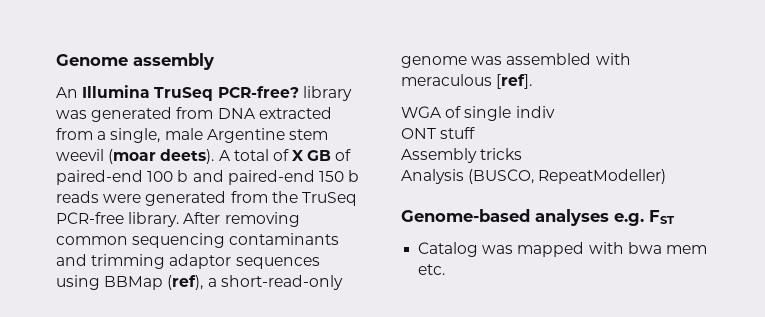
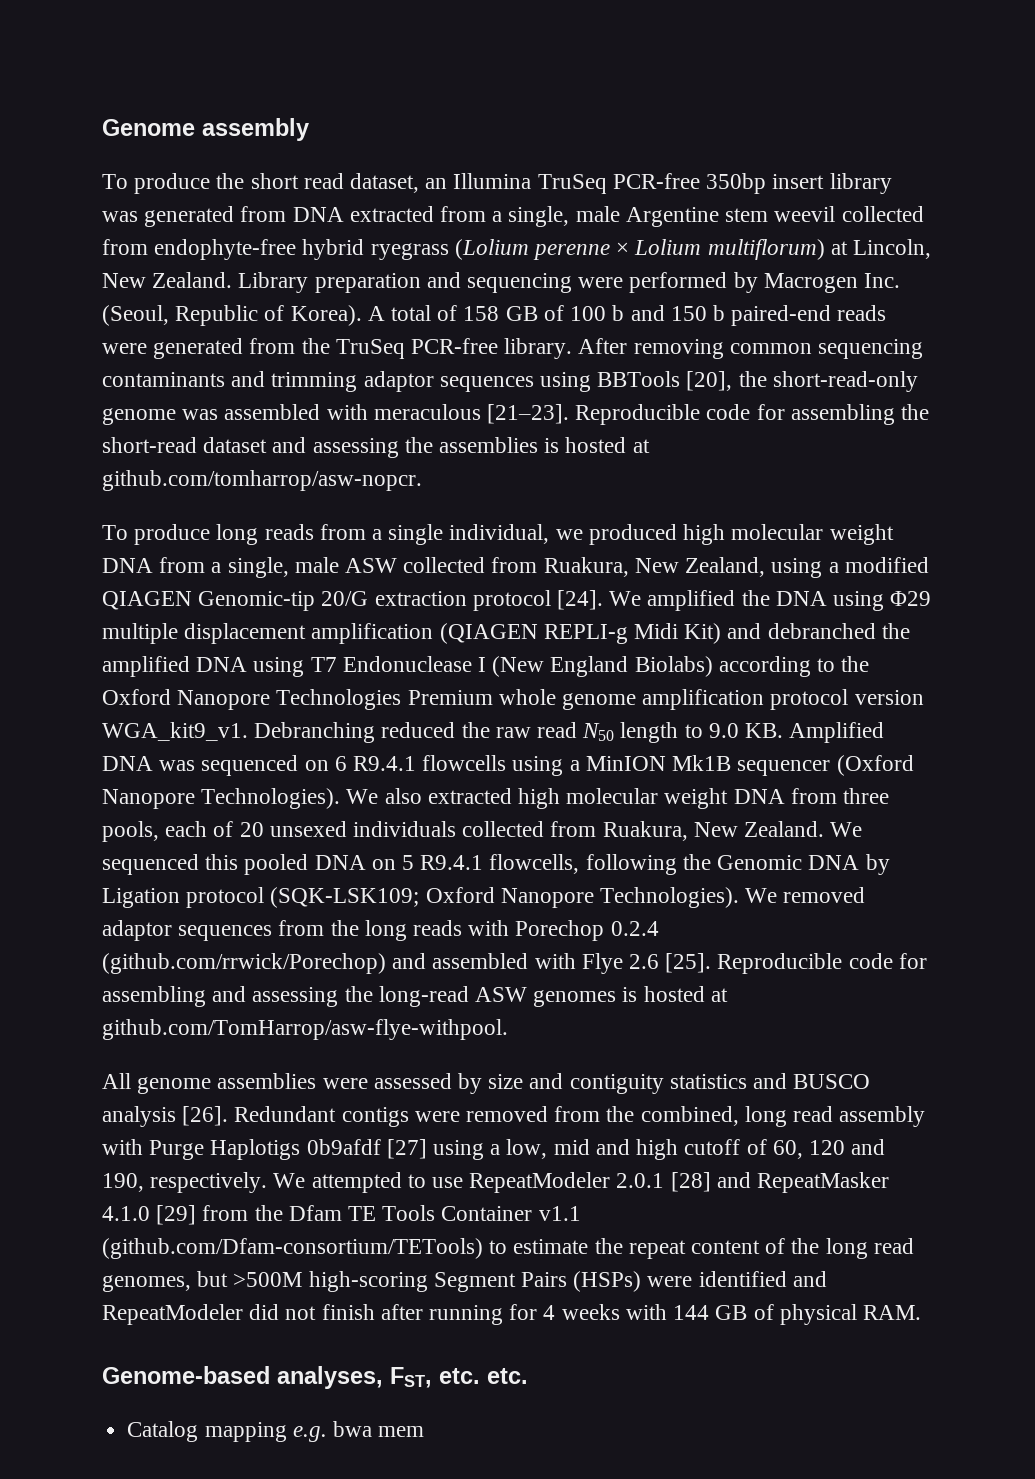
[56,85,299,101] An Illumina TruSeq PCR-free? -> [102,173,825,194] To produce the short read dataset, an Illumina TruSeq PCR-free 350bp insert
[108,149,215,164] (moar deets). -> [841,206,924,222] [102,239,932,260] [102,272,901,293] [102,305,362,326] collected from endophyte-free hybrid ryegrass (Lolium perenne × Lolium multiflorum) at Lincoln, New Zealand. Library preparation and sequencing were performed by Macrogen Inc. (Seoul, Republic of Korea).
[292,149,352,161] [56,170,143,185] X GB of paired-end -> [463,305,564,321] 158 GB of
[227,170,315,185] paired-end -> (665, 313) none
(360, 176) none -> [731,305,832,326] paired-end
[104,275,217,290] BBMap (ref), a -> [597,371,767,391] BBTools [20], the
[496,74,533,89] [401,106,555,121] [401,127,476,139] [401,148,523,163] [401,169,667,184] [401,209,675,226] [418,242,624,257] [ref]. // WGA of single indiv // ONT stuff // Assembly tricks // Analysis (BUSCO, RepeatModeller) // Genome-based analyses e.g. FST // Catalog was mapped with -> [487,404,930,425] [102,437,650,458] [102,470,422,491] [102,524,894,545] [102,557,929,578] [102,590,932,611] [102,623,910,644] [102,656,870,677] [102,689,924,710] [102,722,885,743] [102,755,914,776] [102,788,890,809] [102,821,863,842] [102,854,890,875] [102,887,866,908] [102,920,659,941] [102,953,927,974] [102,986,728,1007] [102,1019,508,1040] [102,1073,871,1094] [102,1106,926,1127] [102,1139,886,1160] [102,1172,890,1193] [102,1205,581,1225] [102,1238,914,1259] [102,1271,827,1292] [102,1304,921,1325] [102,1366,528,1389] [127,1421,327,1442] [21–23]. Reproducible code for assembling the short-read dataset and assessing the assemblies is hosted at github.com/tomharrop/asw-nopcr. // To produce long reads from a single individual, we produced high molecular weight DNA from a single, male ASW collected from Ruakura, New Zealand, using a modified QIAGEN Genomic-tip 20/G extraction protocol [24]. We amplified the DNA using Φ29 multiple displacement amplification (QIAGEN REPLI-g Midi Kit) and debranched the amplified DNA using T7 Endonuclease I (New England Biolabs) according to the Oxford Nanopore Technologies Premium whole genome amplification protocol version WGA_kit9_v1. Debranching reduced the raw read N50 length to 9.0 KB. Amplified DNA was sequenced on 6 R9.4.1 flowcells using a MinION Mk1B sequencer (Oxford Nanopore Technologies). We also extracted high molecular weight DNA from three pools, each of 20 unsexed individuals collected from Ruakura, New Zealand. We sequenced this pooled DNA on 5 R9.4.1 flowcells, following the Genomic DNA by Ligation protocol (SQK-LSK109; Oxford Nanopore Technologies). We removed adaptor sequences from the long reads with Porechop 0.2.4 (github.com/rrwick/Porechop) and assembled with Flye 2.6 [25]. Reproducible code for assembling and assessing the long-read ASW genomes is hosted at github.com/TomHarrop/asw-flye-withpool. // All genome assemblies were assessed by size and contiguity statistics and BUSCO analysis [26]. Redundant contigs were removed from the combined, long read assembly with Purge Haplotigs 0b9afdf [27] using a low, mid and high cutoff of 60, 120 and 190, respectively. We attempted to use RepeatModeler 2.0.1 [28] and RepeatMasker 4.1.0 [29] from the Dfam TE Tools Container v1.1 (github.com/Dfam-consortium/TETools) to estimate the repeat content of the long read genomes, but >500M high-scoring Segment Pairs (HSPs) were identified and RepeatModeler did not finish after running for 4 weeks with 144 GB of physical RAM. // Genome-based analyses, FST, etc. etc. // Catalog mapping e.g.
[418,264,446,275] etc. -> (425, 1431) none

